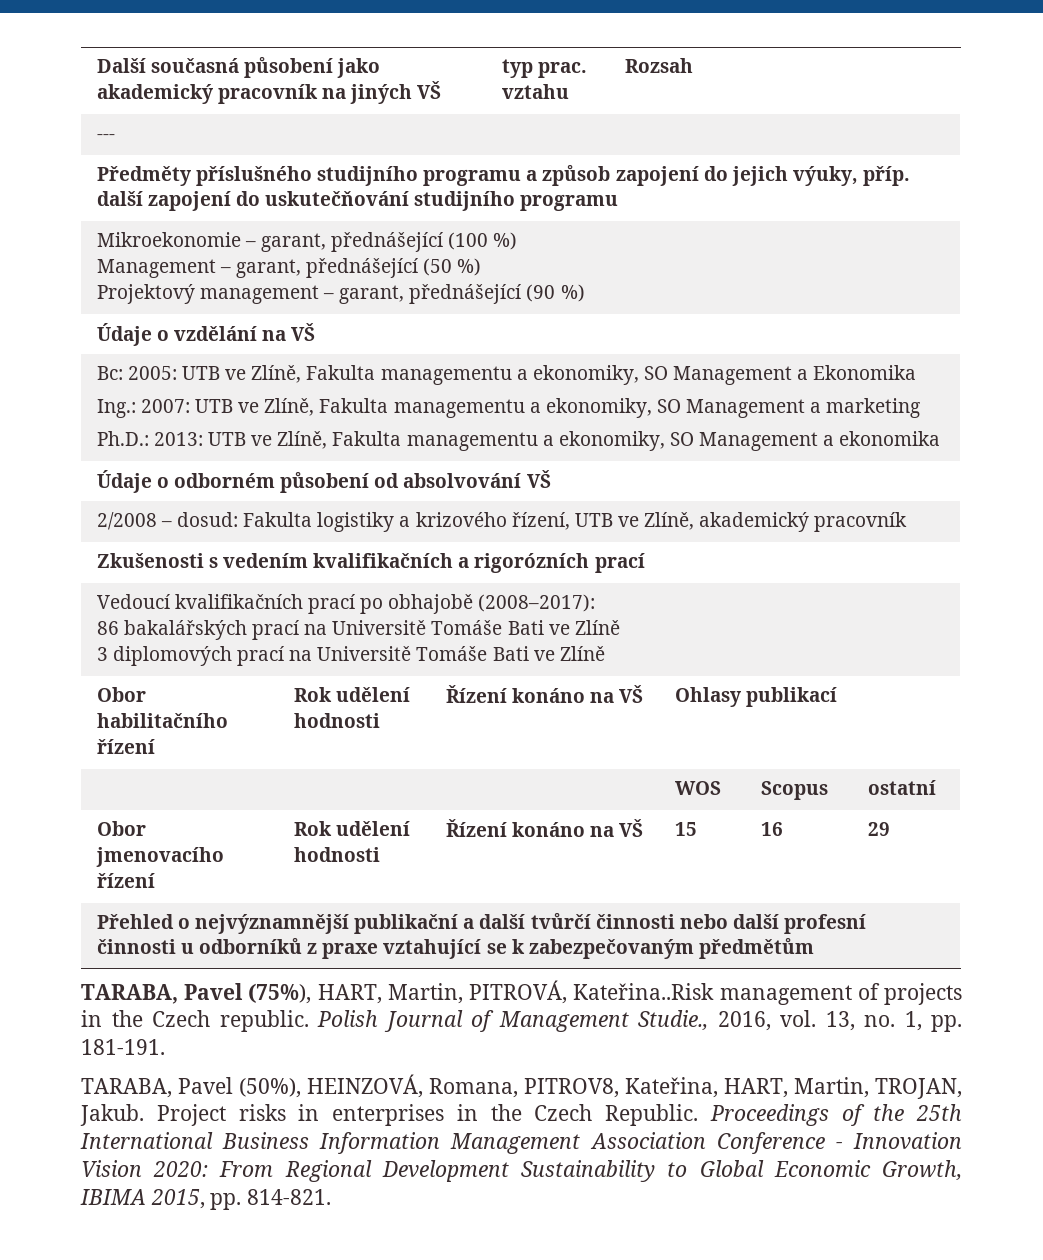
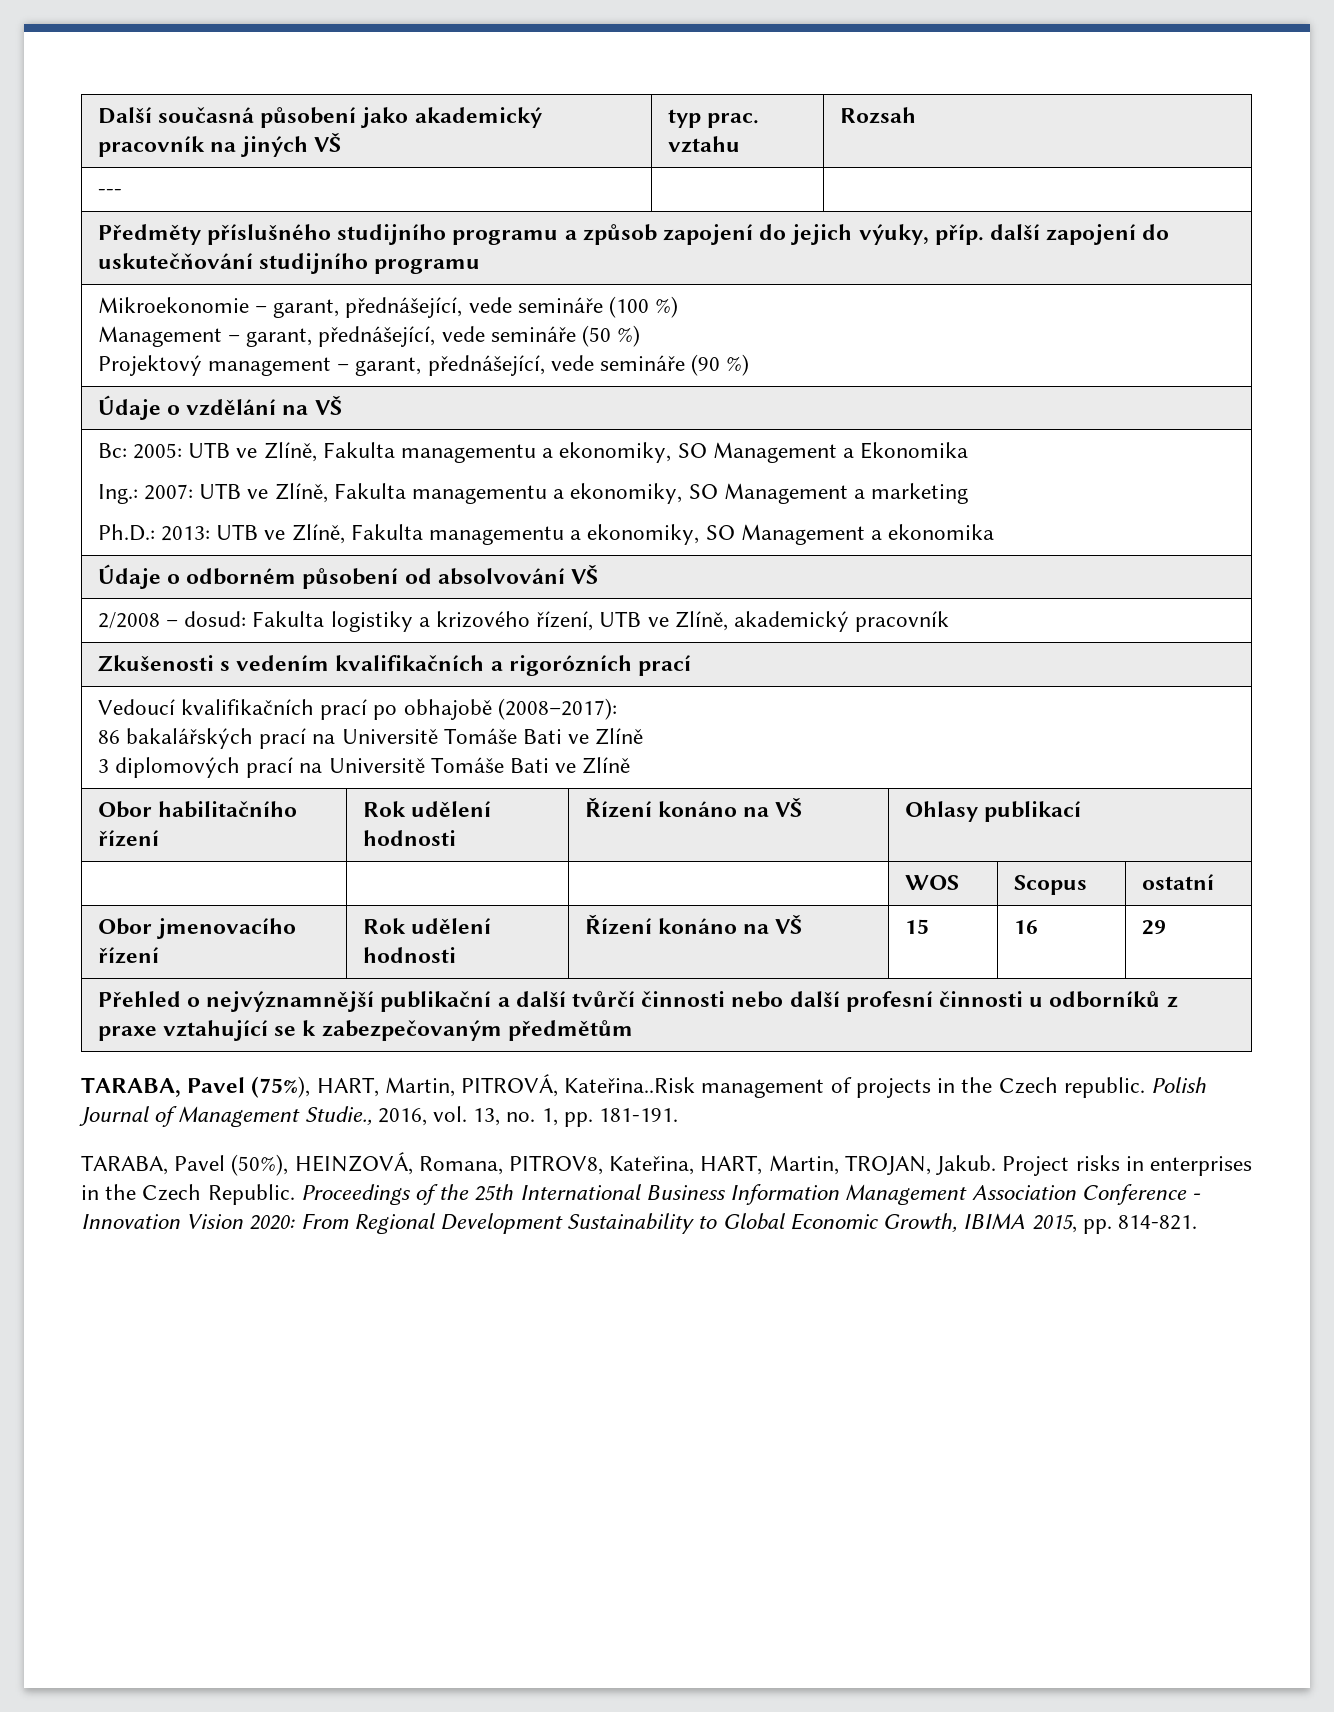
[331,232,444,252] přednášející -> [345,297,603,318] přednášející, vede semináře
[306,258,419,278] přednášející -> [318,326,576,347] přednášející, vede semináře
[409,284,522,304] přednášející -> [427,355,685,376] přednášející, vede semináře

